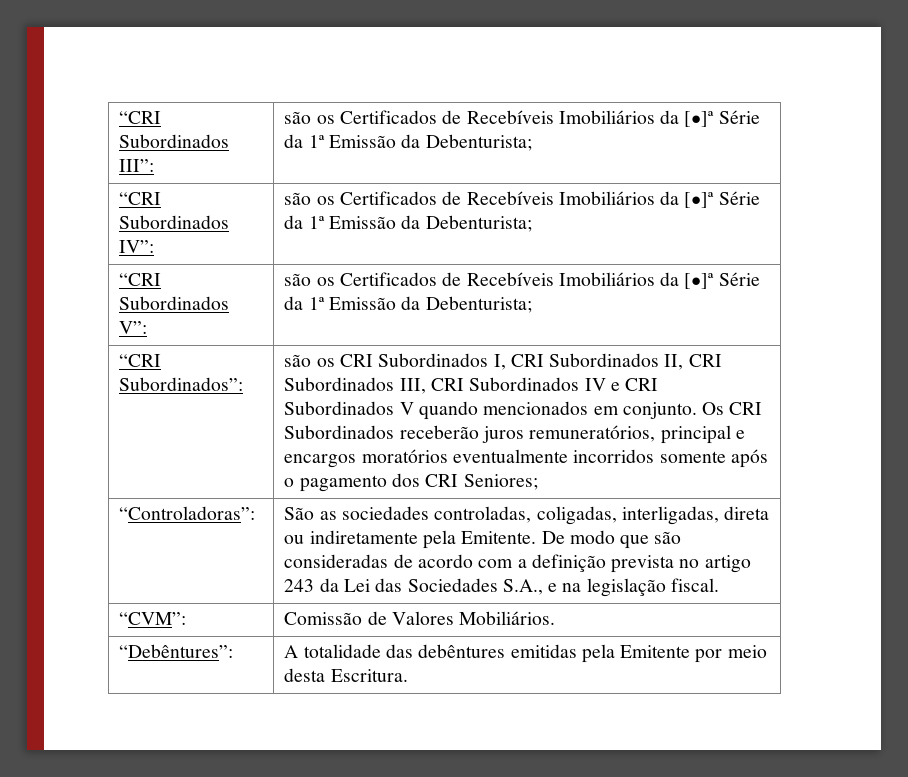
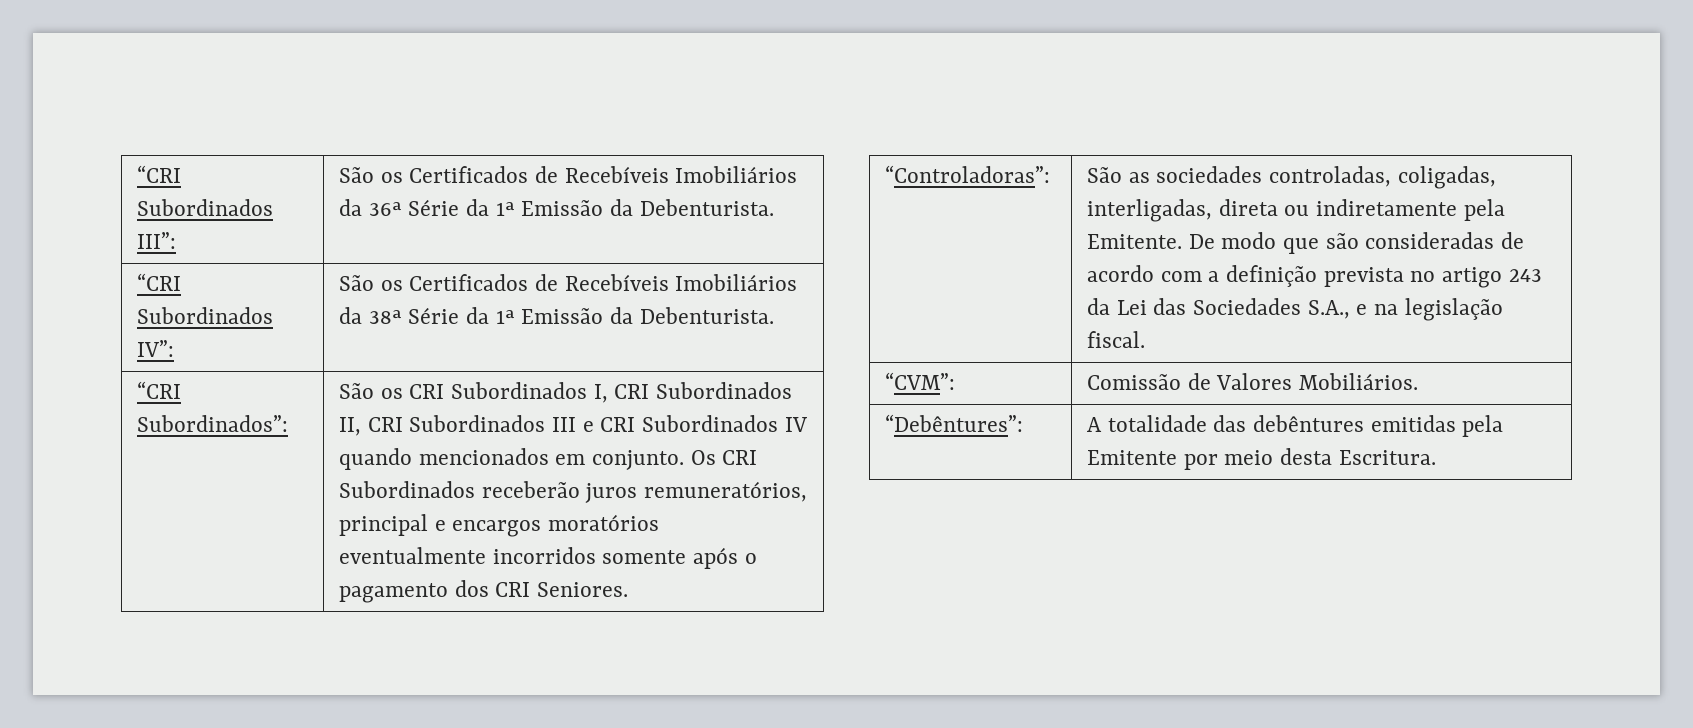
[284,110,760,127] [284,134,532,151] são os Certificados de Recebíveis Imobiliários da [•]ª Série da 1ª Emissão da Debenturista; -> [339,166,798,183] [339,199,774,216] São os Certificados de Recebíveis Imobiliários da 36ª Série da 1ª Emissão da Debenturista.
[284,191,760,208] [284,215,532,232] [119,273,162,286] [119,296,230,310] [119,321,148,334] [284,272,760,289] [284,296,532,313] são os Certificados de Recebíveis Imobiliários da [•]ª Série da 1ª Emissão da Debenturista; // “CRI Subordinados V”: | são os Certificados de Recebíveis Imobiliários da [•]ª Série da 1ª Emissão da Debenturista; -> [339,274,798,291] [339,307,774,324] São os Certificados de Recebíveis Imobiliários da 38ª Série da 1ª Emissão da Debenturista.
[284,354,312,367] são -> [339,383,375,399] São
[399,378,426,394] III, -> [552,417,594,432] III e
[610,378,659,391] [284,401,414,415] e CRI Subordinados V -> (807, 424) none
[463,474,538,490] Seniores; -> [537,582,629,597] Seniores.

